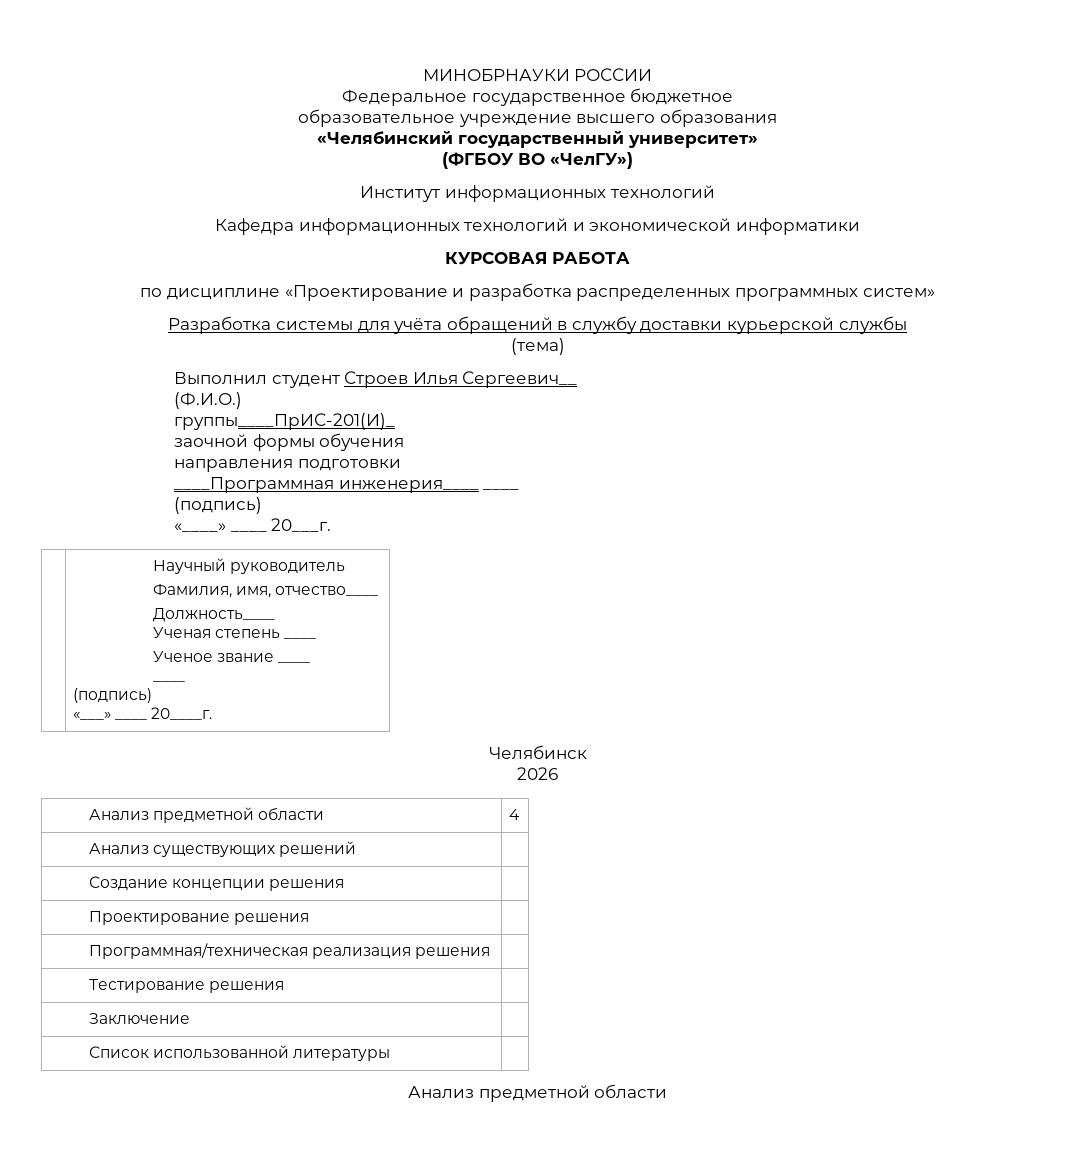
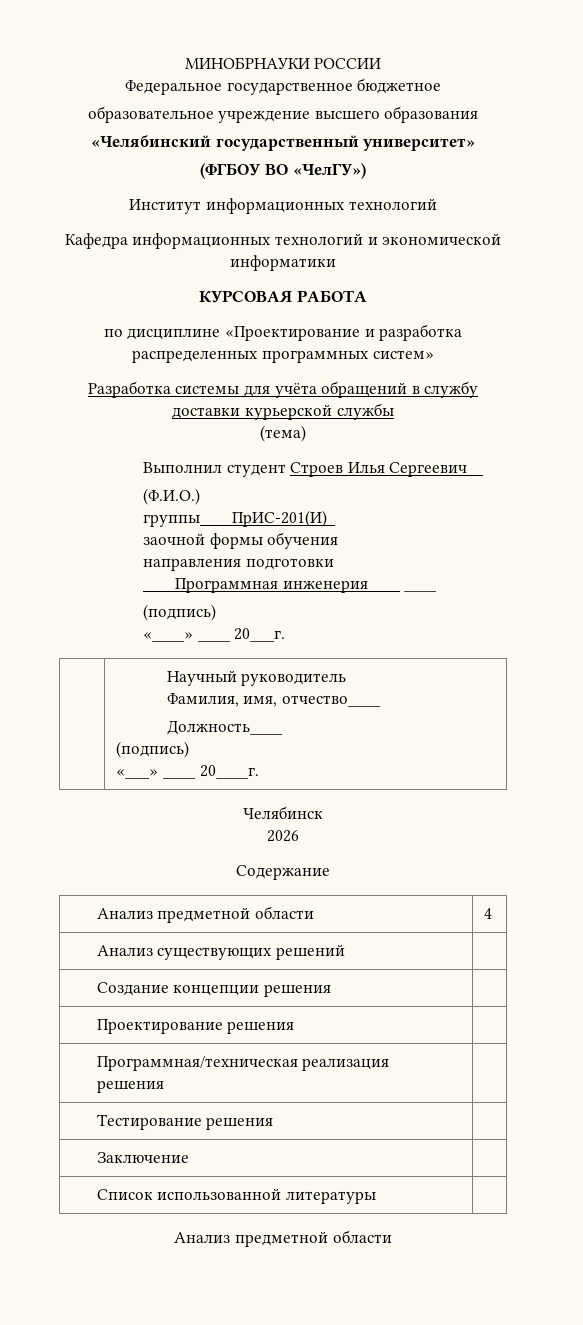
[152,627,317,639] [152,651,274,663] [278,662,311,663] [152,681,185,682] // Ученая степень ____ // Ученое звание ____ // ____ -> (283, 727) none
(558, 773) none -> [236,865,330,880] // Содержание

